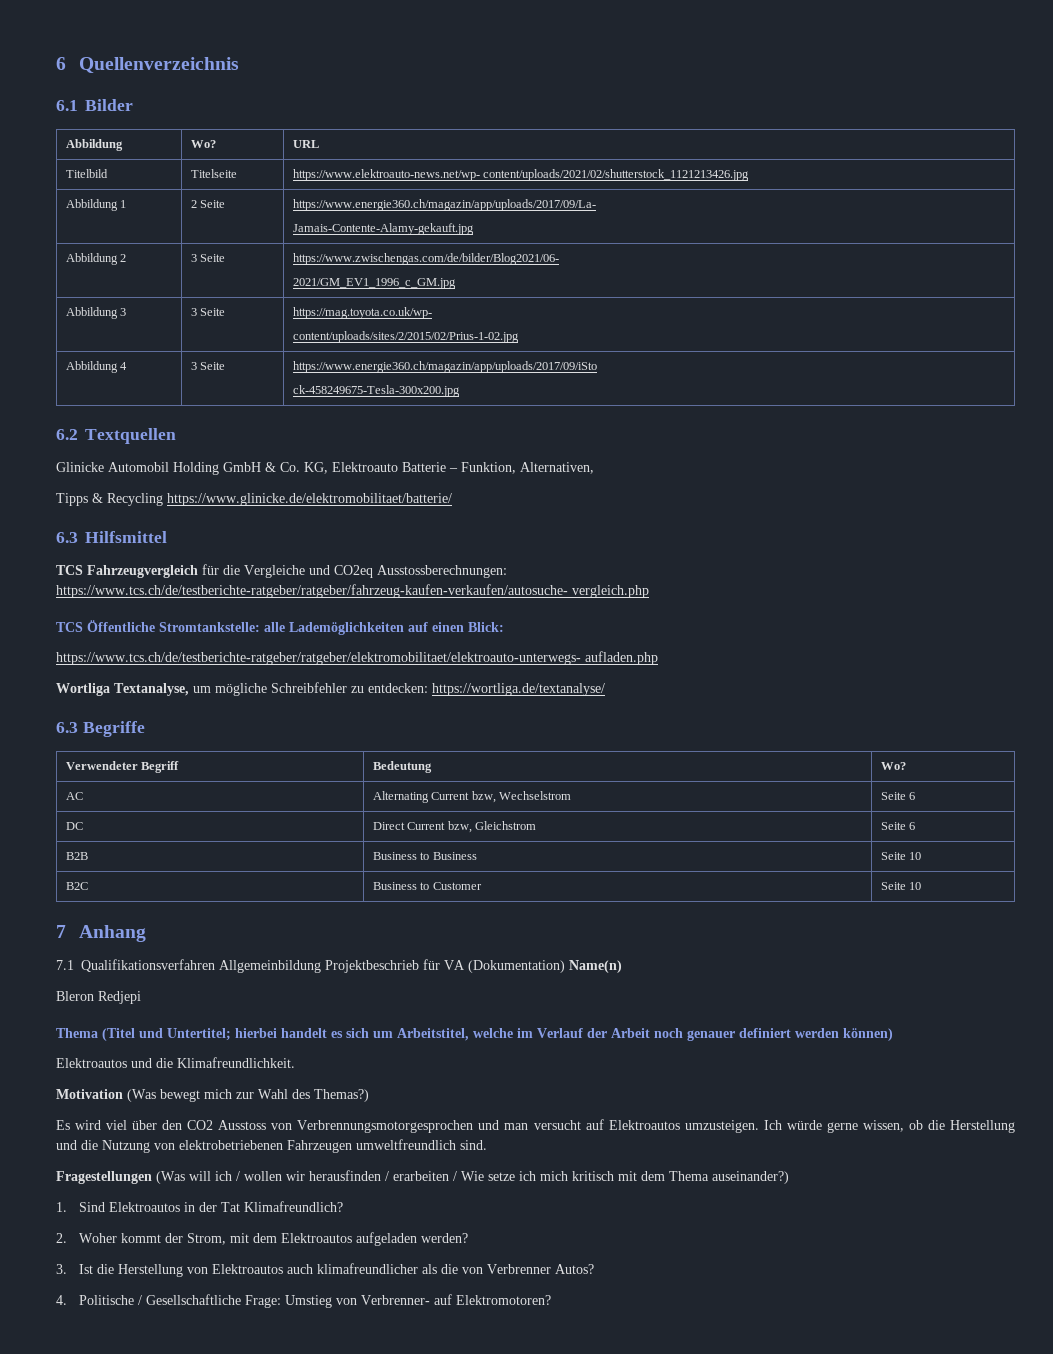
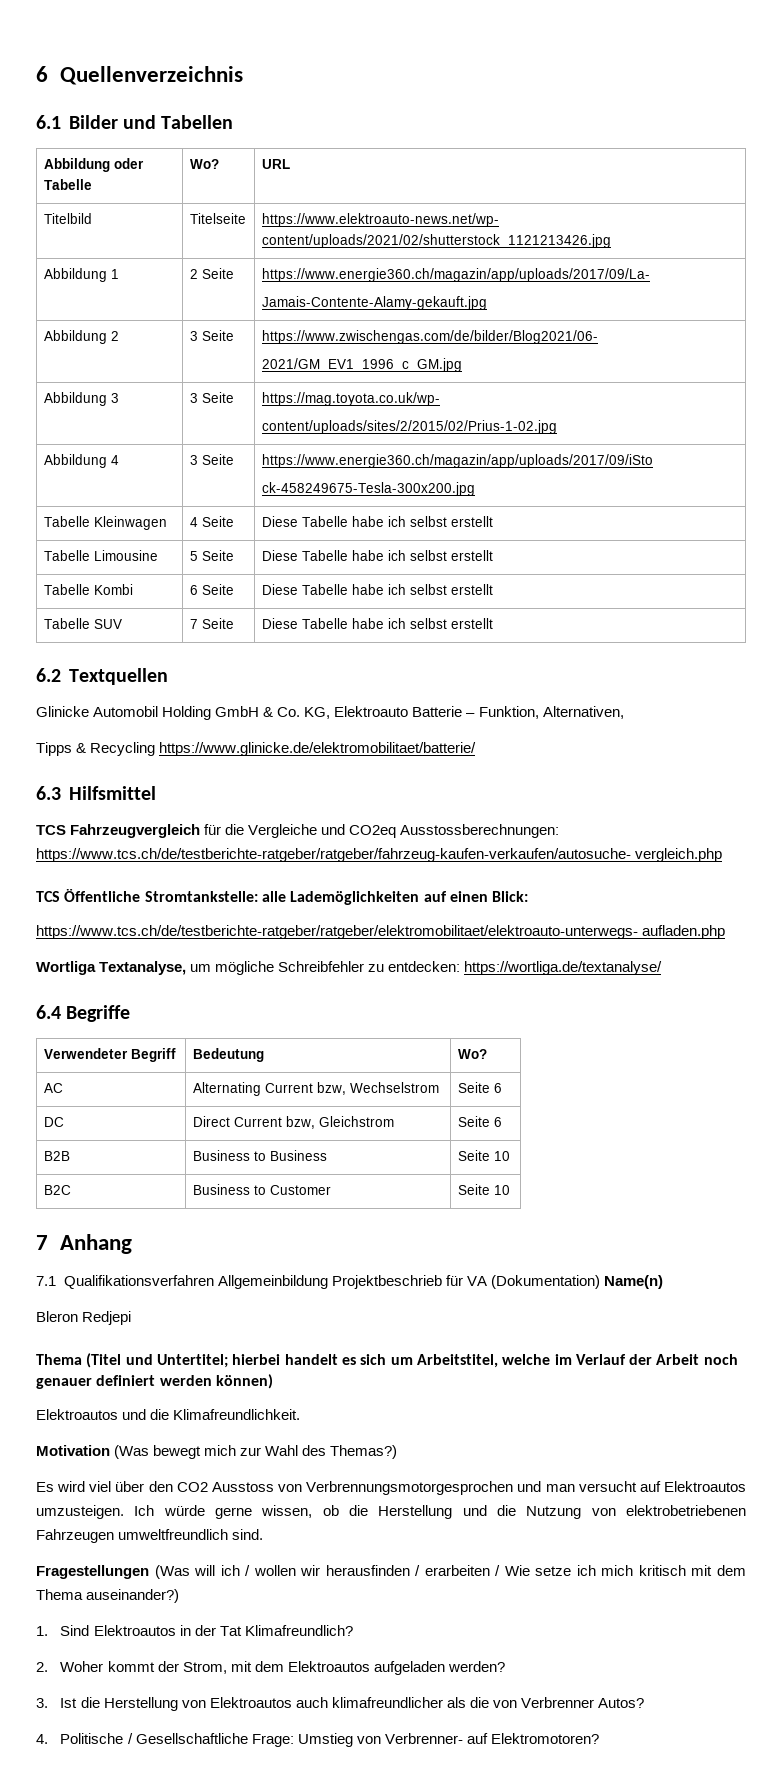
[65,139,123,151] // Abbildung -> [122,115,234,129] [43,158,144,172] [43,179,92,190] und Tabellen // Abbildung oder Tabelle
(460, 391) none -> [43,516,167,530] [189,516,234,527] [261,516,493,527] [43,550,158,561] [189,550,234,561] [261,550,493,561] [43,584,133,595] [189,584,234,595] [261,584,493,595] [43,618,122,629] [189,618,234,629] [261,618,493,629] // Tabelle Kleinwagen | 4 Seite | Diese Tabelle habe ich selbst erstellt // Tabelle Limousine | 5 Seite | Diese Tabelle habe ich selbst erstellt // Tabelle Kombi | 6 Seite | Diese Tabelle habe ich selbst erstellt // Tabelle SUV | 7 Seite | Diese Tabelle habe ich selbst erstellt
[56,722,78,733] 6.3 -> [36,1005,61,1019] 6.4

